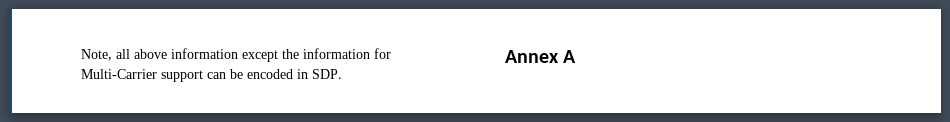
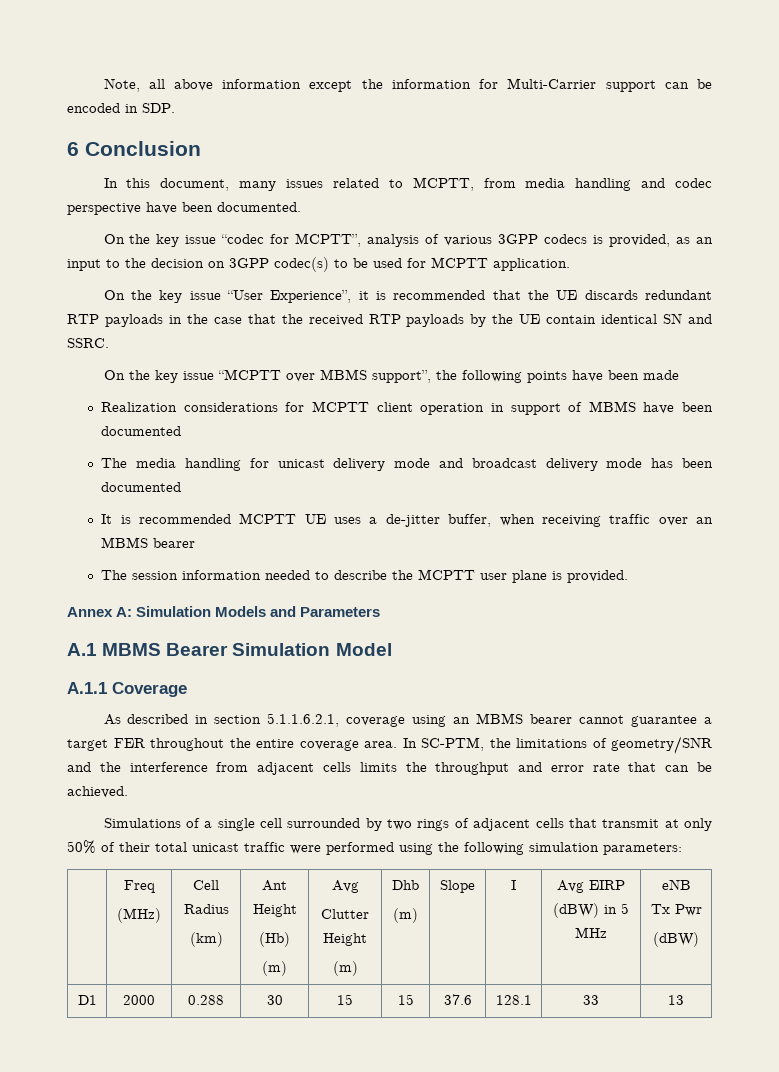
[505,50,577,63] Annex A -> [67,141,201,156] [103,177,712,191] [67,202,301,215] [103,233,713,247] [67,257,570,272] [103,290,712,303] [67,313,712,327] [67,338,109,348] [103,369,679,383] [101,401,713,415] [101,426,182,436] [101,458,714,471] [101,482,182,492] [101,513,713,527] [101,537,196,548] [101,569,629,583] [67,606,381,617] [67,643,392,656] [67,682,187,697] [103,713,713,727] [67,736,712,754] [67,762,713,775] [67,786,128,798] [103,818,712,831] [67,840,682,855] [123,880,155,893] [117,908,161,923] [193,880,219,890] [183,904,229,914] [189,932,223,947] [262,880,287,891] [252,904,297,917] [259,932,290,947] [262,961,287,976] [331,880,359,893] [321,909,369,919] [323,933,367,946] [332,961,358,976] [392,880,419,890] [393,908,418,923] [440,880,475,893] [511,880,516,890] [557,880,625,893] [553,903,629,918] [575,927,607,938] [661,879,691,890] [650,904,702,916] [653,932,699,947] [77,995,97,1005] [123,995,155,1005] [188,995,224,1005] [266,995,283,1005] [337,994,353,1005] [397,994,414,1005] [443,994,472,1005] [495,995,532,1005] [583,995,599,1005] [668,995,684,1005] 6 Conclusion // In this document, many issues related to MCPTT, from media handling and codec perspective have been documented. // On the key issue “codec for MCPTT”, analysis of various 3GPP codecs is provided, as an input to the decision on 3GPP codec(s) to be used for MCPTT application. // On the key issue “User Experience”, it is recommended that the UE discards redundant RTP payloads in the case that the received RTP payloads by the UE contain identical SN and SSRC. // On the key issue “MCPTT over MBMS support”, the following points have been made // Realization considerations for MCPTT client operation in support of MBMS have been documented // The media handling for unicast delivery mode and broadcast delivery mode has been documented // It is recommended MCPTT UE uses a de-jitter buffer, when receiving traffic over an MBMS bearer // The session information needed to describe the MCPTT user plane is provided. // Annex A: Simulation Models and Parameters // A.1 MBMS Bearer Simulation Model // A.1.1 Coverage // As described in section 5.1.1.6.2.1, coverage using an MBMS bearer cannot guarantee a target FER throughout the entire coverage area. In SC-PTM, the limitations of geometry/SNR and the interference from adjacent cells limits the throughput and error rate that can be achieved. // Simulations of a single cell surrounded by two rings of adjacent cells that transmit at only 50% of their total unicast traffic were performed using the following simulation parameters: // | Freq // (MHz) | Cell Radius // (km) | Ant Height // (Hb) // (m) | Avg // Clutter Height // (m) | Dhb // (m) | Slope | I | Avg EIRP (dBW) in 5 MHz | eNB Tx Pwr // (dBW) // D1 | 2000 | 0.288 | 30 | 15 | 15 | 37.6 | 128.1 | 33 | 13

